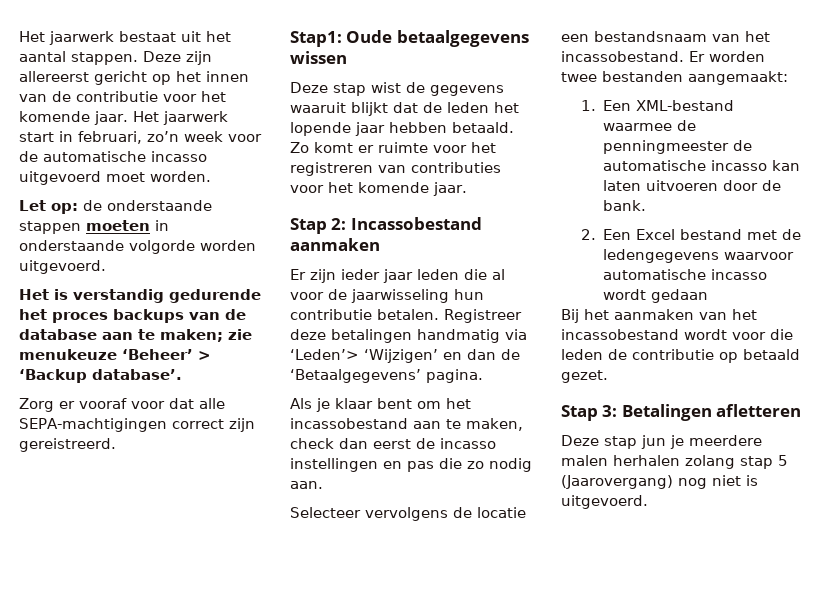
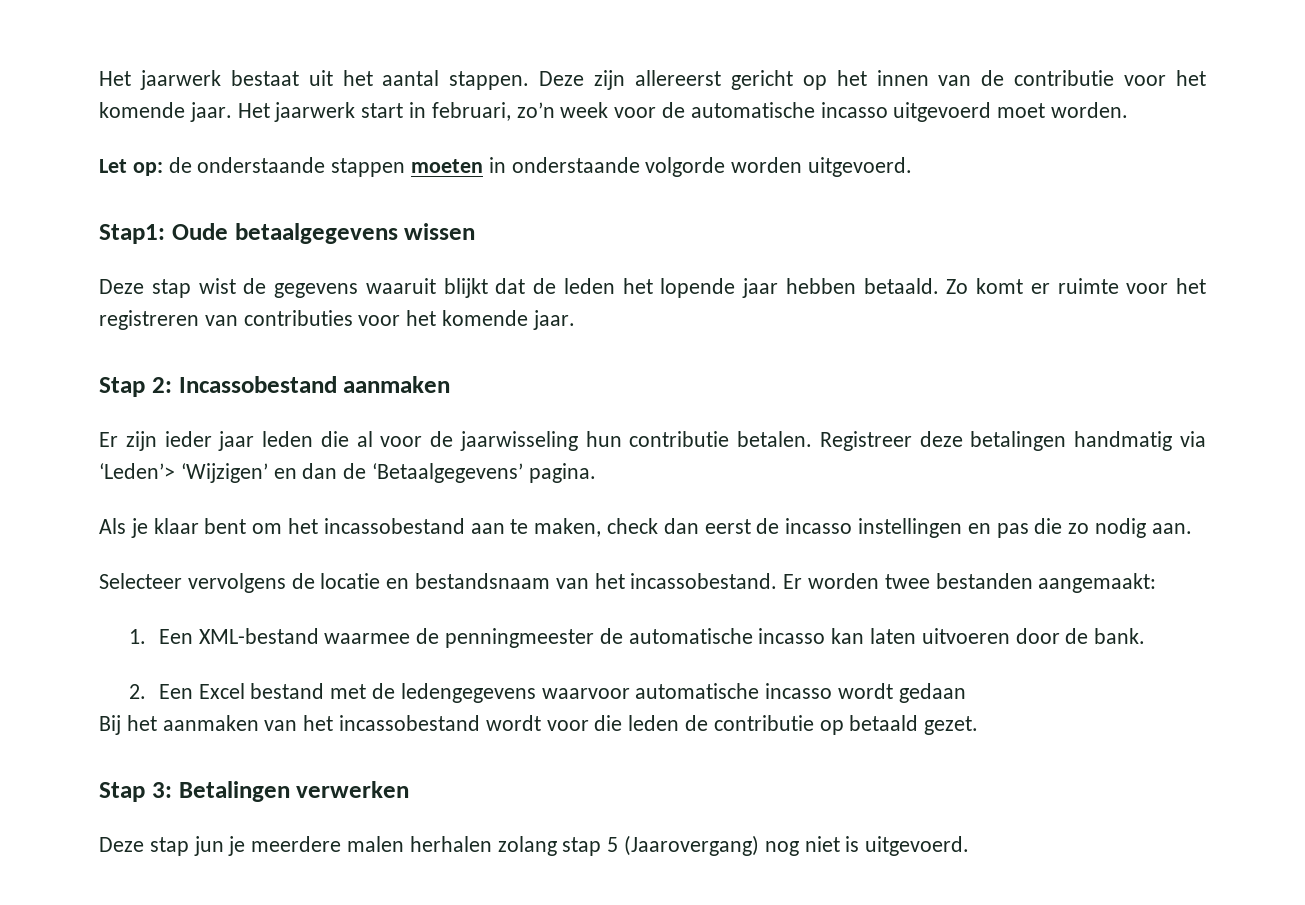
[19,289,261,303] [19,309,246,323] [19,329,252,342] [19,349,211,360] [19,369,182,383] [19,398,225,412] [19,418,255,432] [19,438,116,452] // Het is verstandig gedurende het proces backups van de database aan te maken; zie menukeuze ‘Beheer’ > ‘Backup database’. // Zorg er vooraf voor dat alle SEPA-machtigingen correct zijn gereistreerd. -> (913, 167) none
[561,34,589,42] een -> [386,578,410,589] en
[716,404,802,417] afletteren -> [296,781,410,798] verwerken

